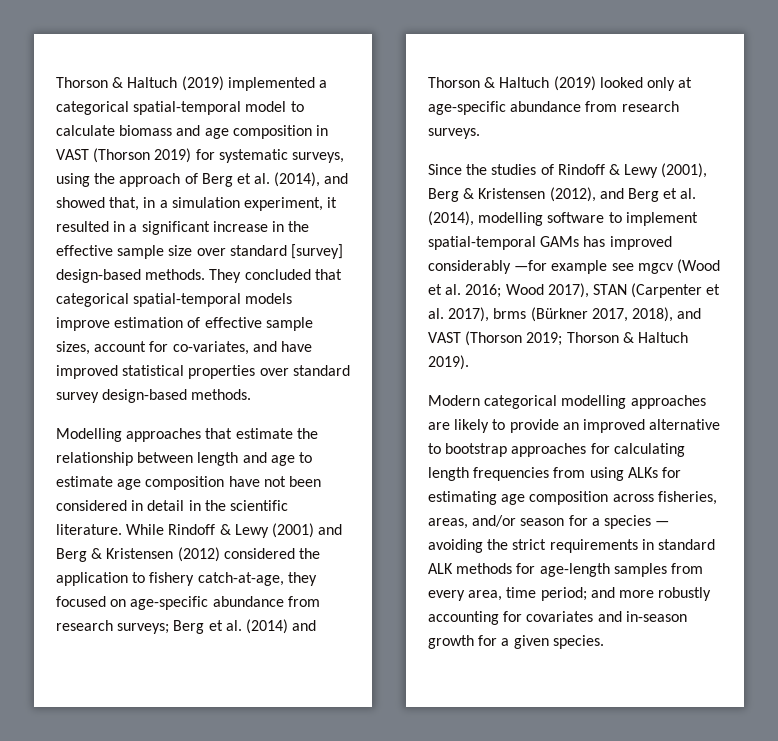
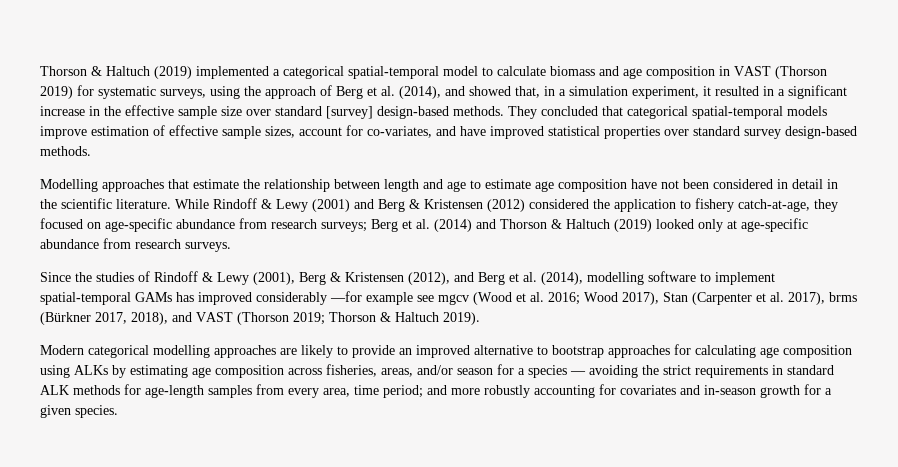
[592,284,627,295] STAN -> [663,292,688,302] Stan
[428,467,586,481] length frequencies from -> [760,345,852,358] age composition
[661,467,681,478] for -> [112,365,126,378] by

